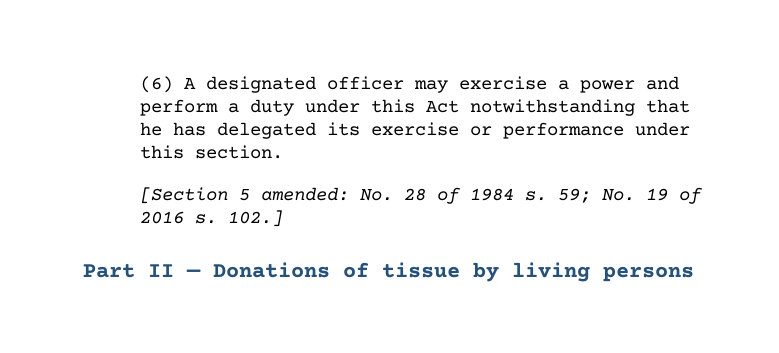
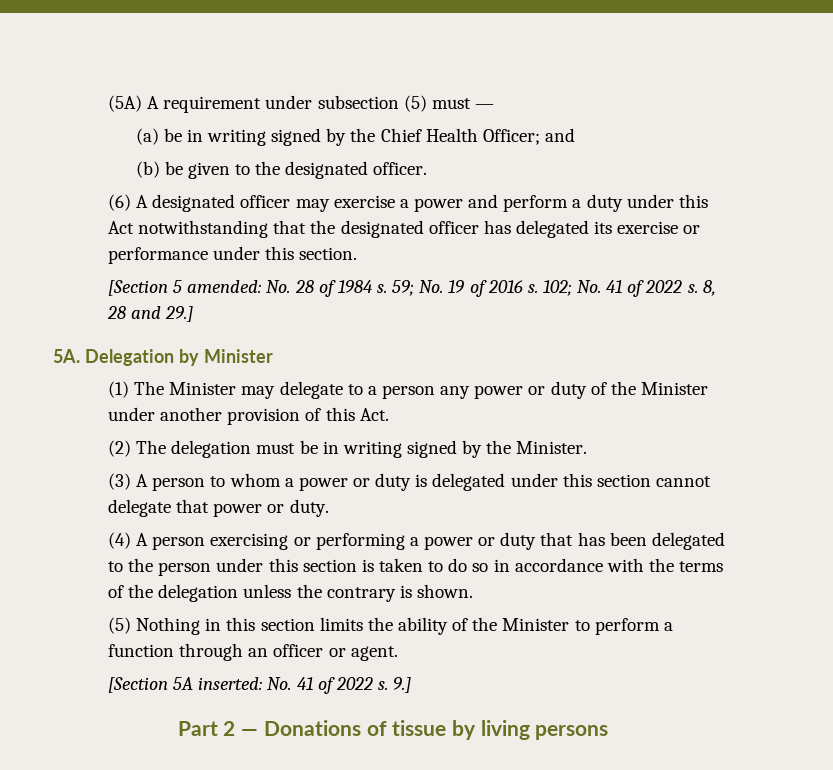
(140, 84) none -> [108,95,495,113] [135,128,575,146] [135,161,428,179] (5A) A requirement under subsection (5) must — // (a) be in writing signed by the Chief Health Officer; and // (b) be given to the designated officer. //
[140,122,163,136] he -> [310,220,479,238] the designated officer
[228,210,284,227] 102.] -> [542,280,716,297] [107,306,194,322] [53,349,273,366] [108,381,708,399] [108,407,389,425] [108,440,588,458] [108,473,711,491] [108,499,329,517] [108,532,725,550] [108,558,724,576] [108,584,474,602] [108,617,673,635] [108,643,398,661] [108,677,412,694] 102; No. 41 of 2022 s. 8, 28 and 29.] // 5A. Delegation by Minister // (1) The Minister may delegate to a person any power or duty of the Minister under another provision of this Act. // (2) The delegation must be in writing signed by the Minister. // (3) A person to whom a power or duty is delegated under this section cannot delegate that power or duty. // (4) A person exercising or performing a power or duty that has been delegated to the person under this section is taken to do so in accordance with the terms of the delegation unless the contrary is shown. // (5) Nothing in this section limits the ability of the Minister to perform a function through an officer or agent. // [Section 5A inserted: No. 41 of 2022 s. 9.]
[147,264,174,277] II -> [223,721,236,736] 2

